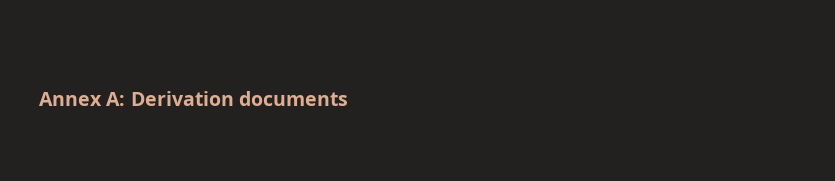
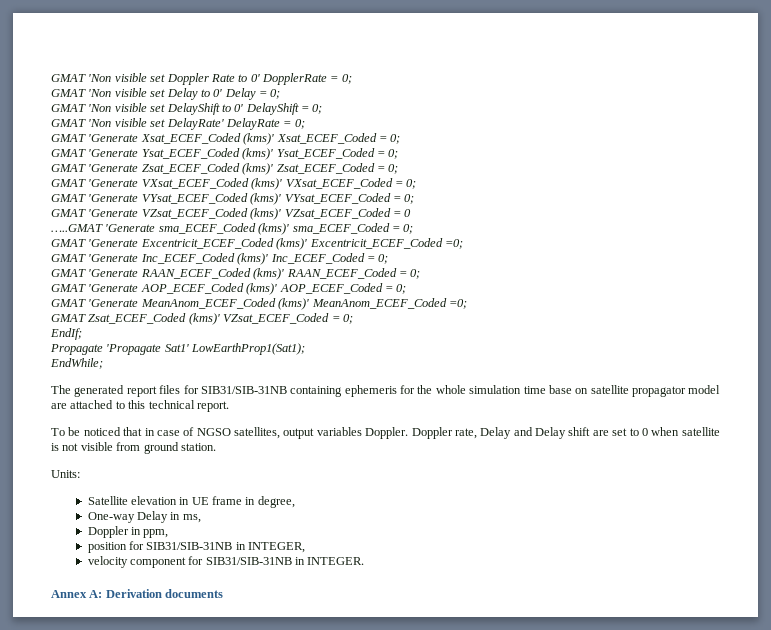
(39, 99) none -> [51,73,352,85] [51,88,281,100] [51,103,323,115] [51,118,305,130] [51,133,401,145] [51,148,399,160] [51,163,399,175] [51,178,417,190] [51,193,415,205] [51,208,412,220] [51,223,414,235] [51,238,463,250] [51,253,389,265] [51,268,421,280] [51,283,407,295] [51,298,467,310] [51,313,353,325] [50,328,82,340] [50,343,306,355] [50,358,103,369] [51,385,721,397] [51,400,229,412] [51,427,720,439] [51,442,216,454] [51,470,80,478] [87,496,295,508] [87,511,201,523] [87,526,169,538] [87,541,306,553] [87,556,365,568] GMAT 'Non visible set Doppler Rate to 0' DopplerRate = 0; // GMAT 'Non visible set Delay to 0' Delay = 0; // GMAT 'Non visible set DelayShift to 0' DelayShift = 0; // GMAT 'Non visible set DelayRate' DelayRate = 0; // GMAT 'Generate Xsat_ECEF_Coded (kms)' Xsat_ECEF_Coded = 0; // GMAT 'Generate Ysat_ECEF_Coded (kms)' Ysat_ECEF_Coded = 0; // GMAT 'Generate Zsat_ECEF_Coded (kms)' Zsat_ECEF_Coded = 0; // GMAT 'Generate VXsat_ECEF_Coded (kms)' VXsat_ECEF_Coded = 0; // GMAT 'Generate VYsat_ECEF_Coded (kms)' VYsat_ECEF_Coded = 0; // GMAT 'Generate VZsat_ECEF_Coded (kms)' VZsat_ECEF_Coded = 0 // …..GMAT 'Generate sma_ECEF_Coded (kms)' sma_ECEF_Coded = 0; // GMAT 'Generate Excentricit_ECEF_Coded (kms)' Excentricit_ECEF_Coded =0; // GMAT 'Generate Inc_ECEF_Coded (kms)' Inc_ECEF_Coded = 0; // GMAT 'Generate RAAN_ECEF_Coded (kms)' RAAN_ECEF_Coded = 0; // GMAT 'Generate AOP_ECEF_Coded (kms)' AOP_ECEF_Coded = 0; // GMAT 'Generate MeanAnom_ECEF_Coded (kms)' MeanAnom_ECEF_Coded =0; // GMAT Zsat_ECEF_Coded (kms)' VZsat_ECEF_Coded = 0; // EndIf; // Propagate 'Propagate Sat1' LowEarthProp1(Sat1); // EndWhile; // The generated report files for SIB31/SIB-31NB containing ephemeris for the whole simulation time base on satellite propagator model are attached to this technical report. // To be noticed that in case of NGSO satellites, output variables Doppler. Doppler rate, Delay and Delay shift are set to 0 when satellite is not visible from ground station. // Units: // Satellite elevation in UE frame in degree, // One-way Delay in ms, // Doppler in ppm, // position for SIB31/SIB-31NB in INTEGER, // velocity component for SIB31/SIB-31NB in INTEGER. //

